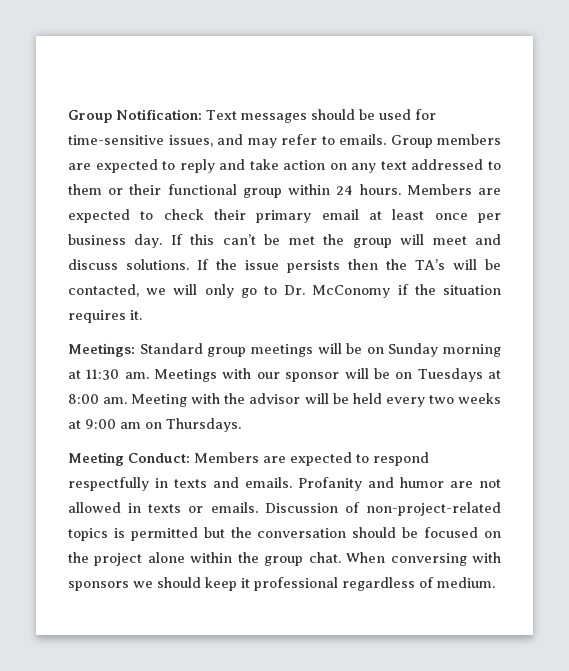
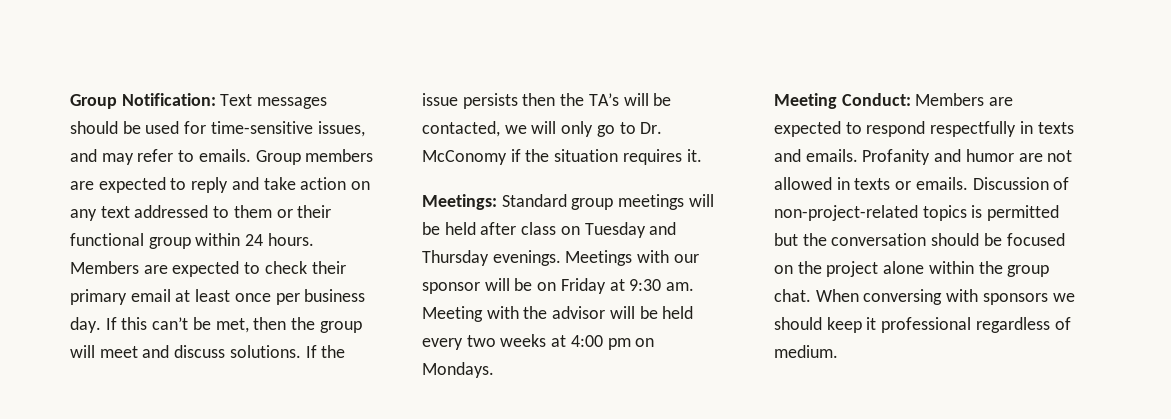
[288,236,315,245] met -> [215,317,287,333] met, then
[366,343,501,357] [68,369,149,380] on Sunday morning at 11:30 am. -> [444,222,677,238] [422,250,561,266] held after class on Tuesday and Thursday evenings.
[417,368,502,382] [68,394,99,404] Tuesdays at 8:00 -> [560,278,662,294] Friday at 9:30
[85,418,241,432] 9:00 am on Thursdays. -> [570,335,655,350] [422,362,494,378] 4:00 pm on Mondays.

